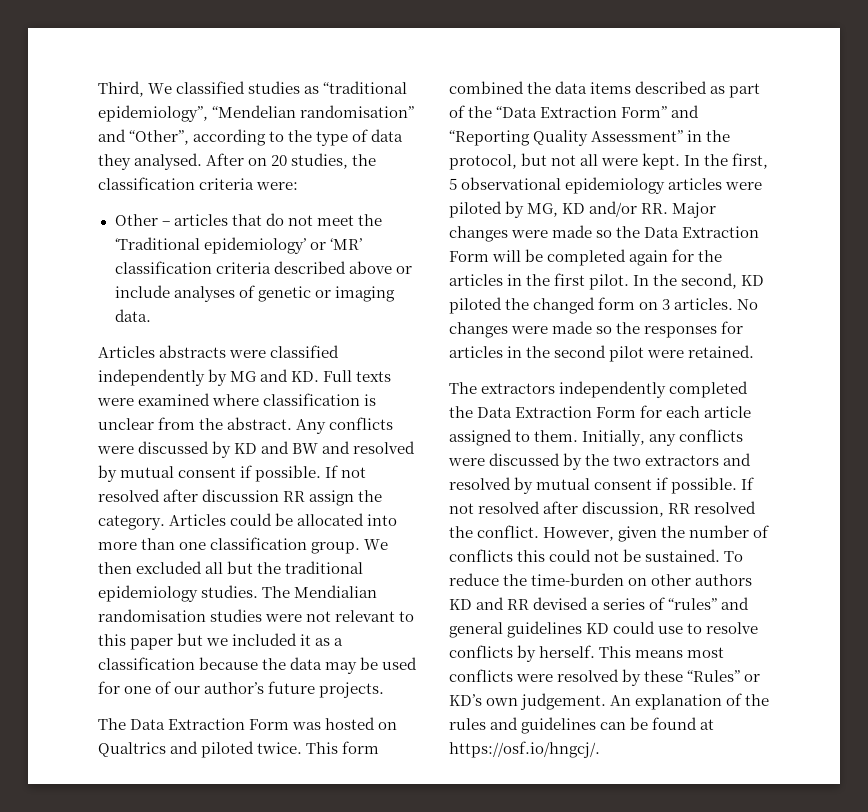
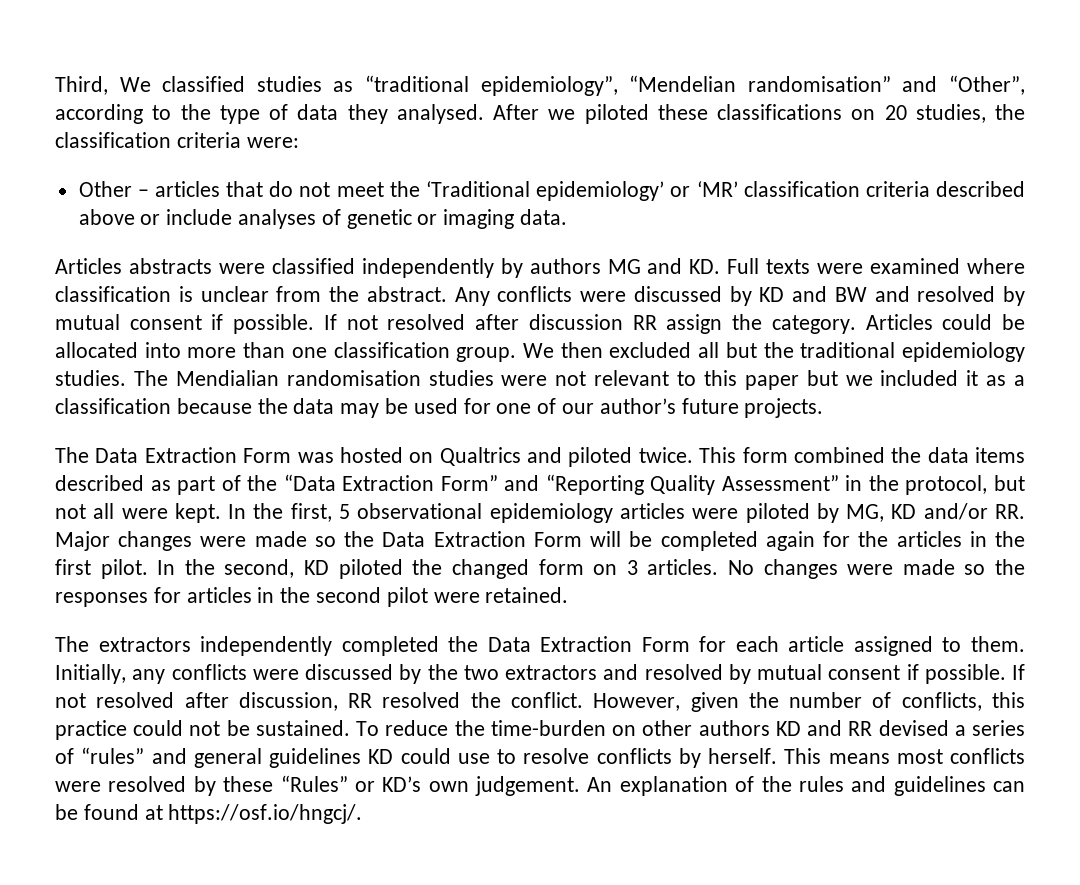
(245, 159) none -> [548,104,842,124] we piloted these classifications
(228, 377) none -> [529,258,601,274] authors
[449,549,546,562] conflicts this -> [901,692,1026,711] [55,720,127,740] conflicts, this practice

